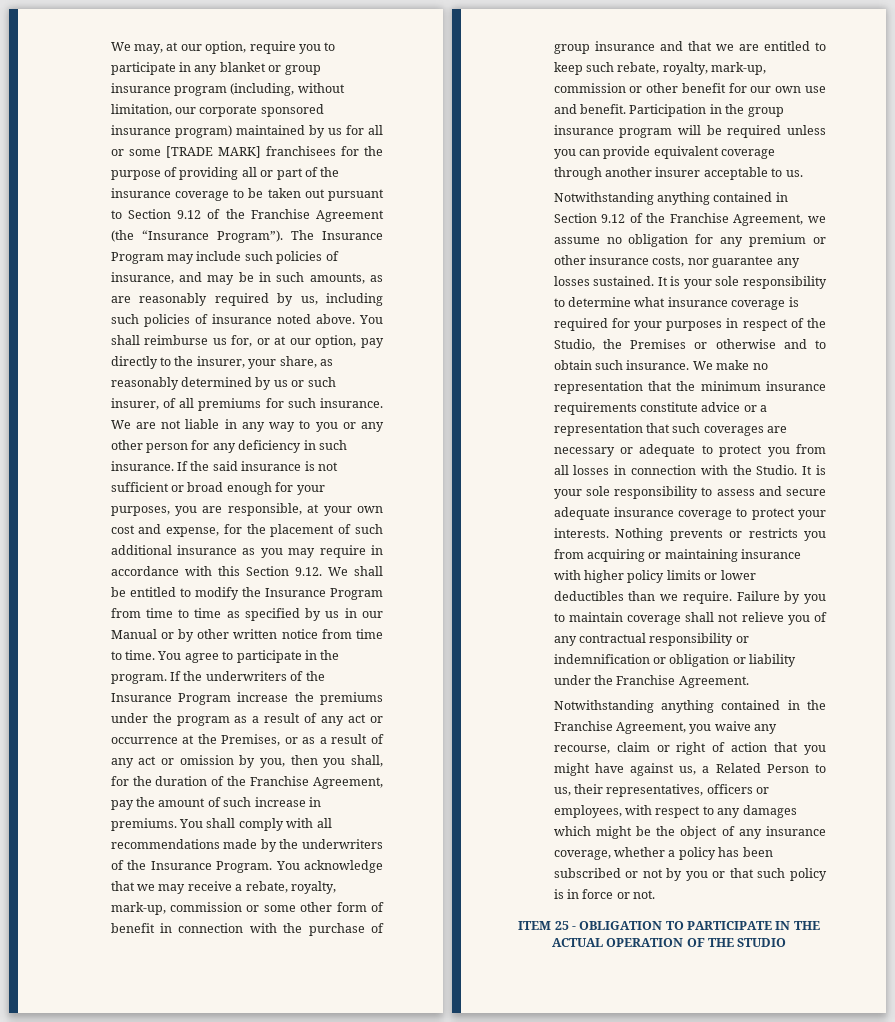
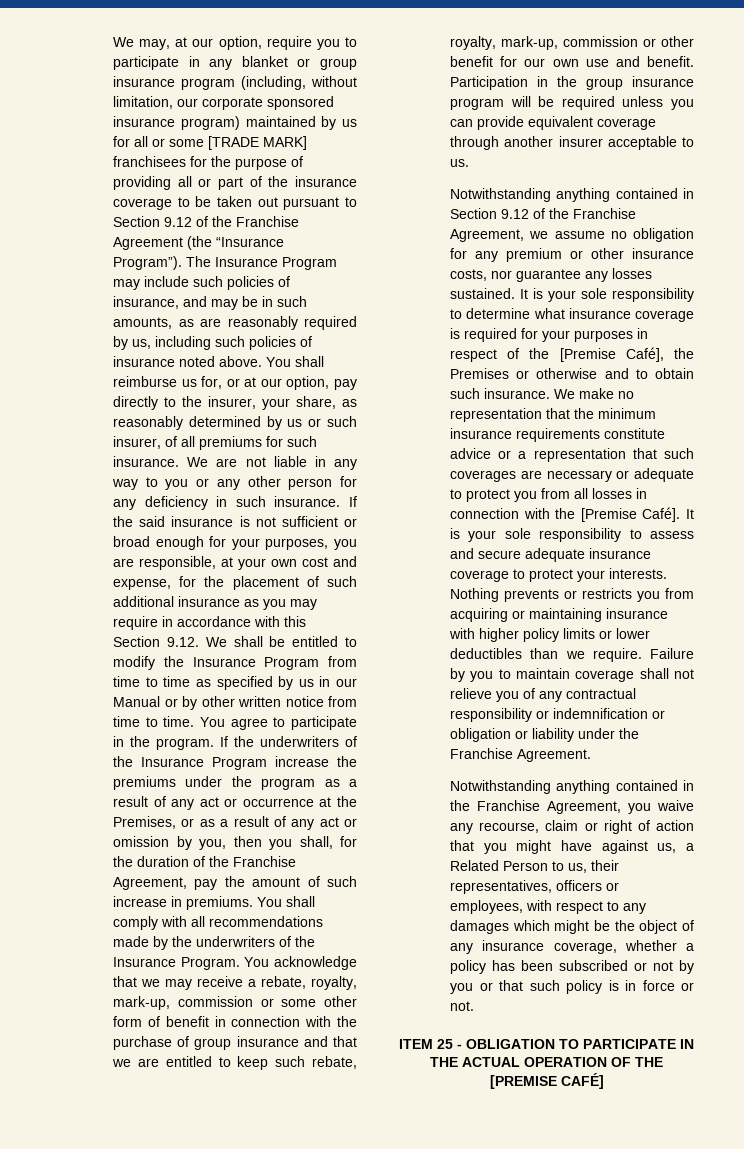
[553,339,595,351] Studio, -> [559,347,664,362] [Premise Café],
[756,465,798,475] Studio. -> [580,507,681,522] [Premise Café].
[737,938,787,947] STUDIO -> [489,1073,604,1089] [PREMISE CAFÉ]

